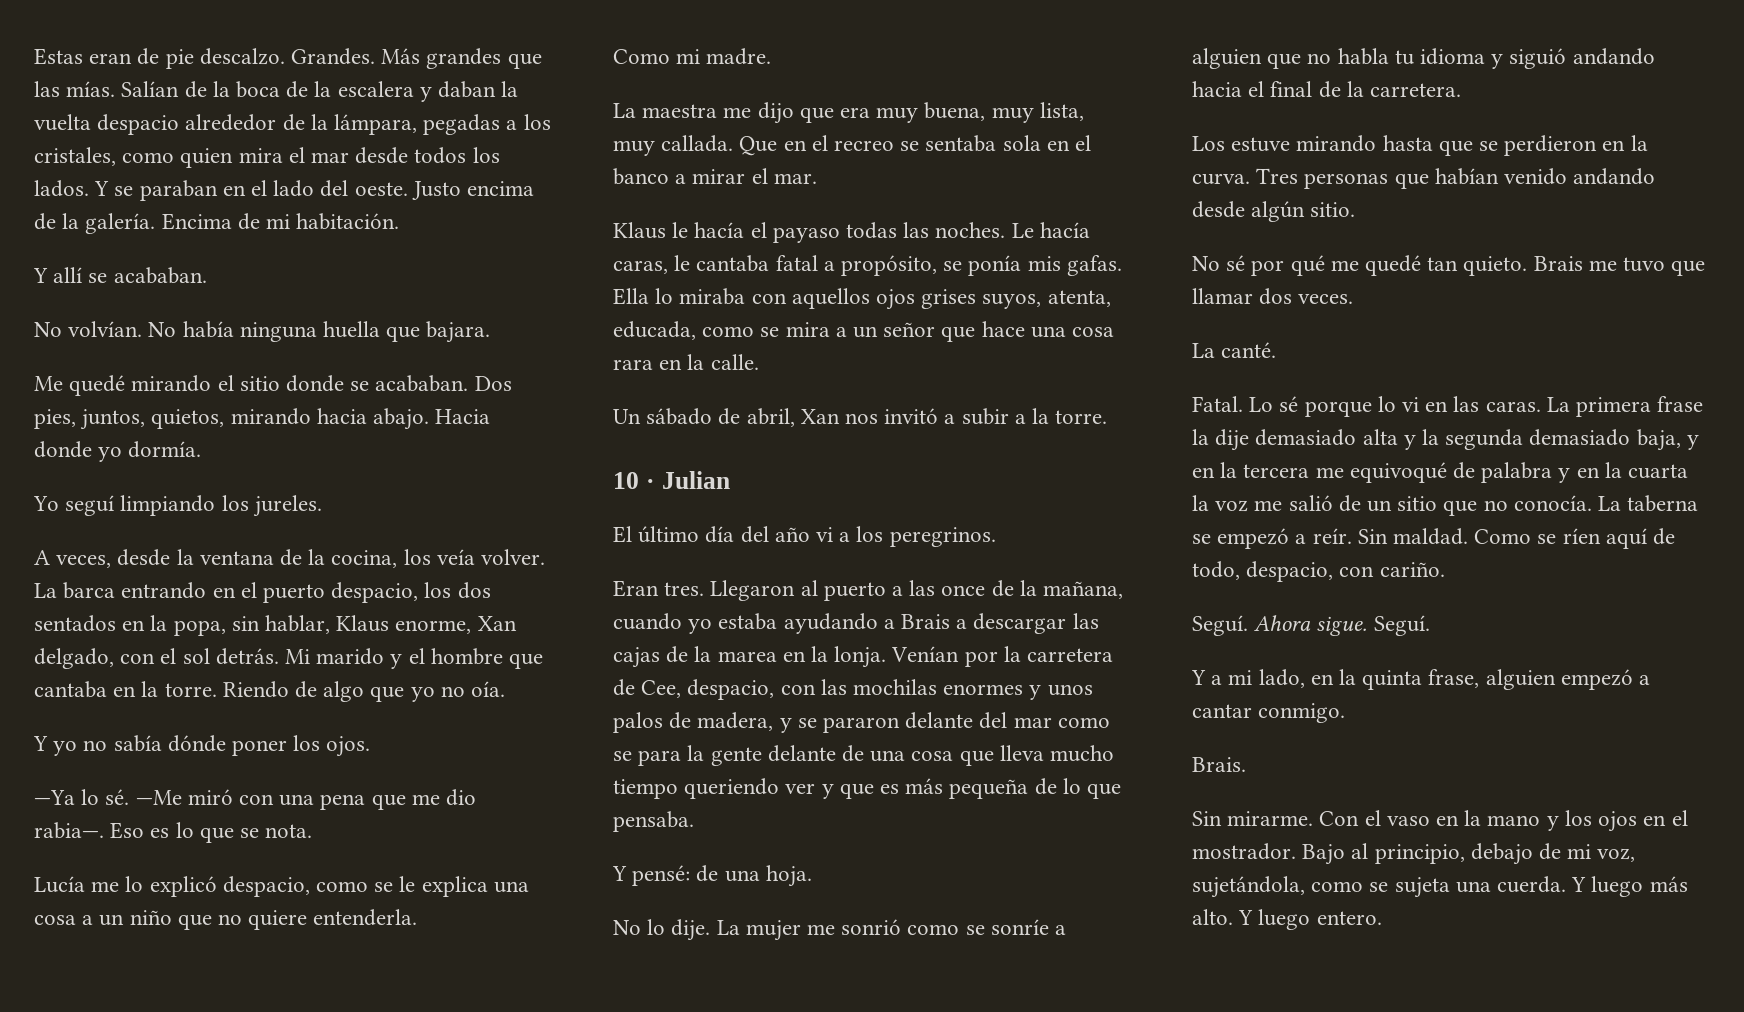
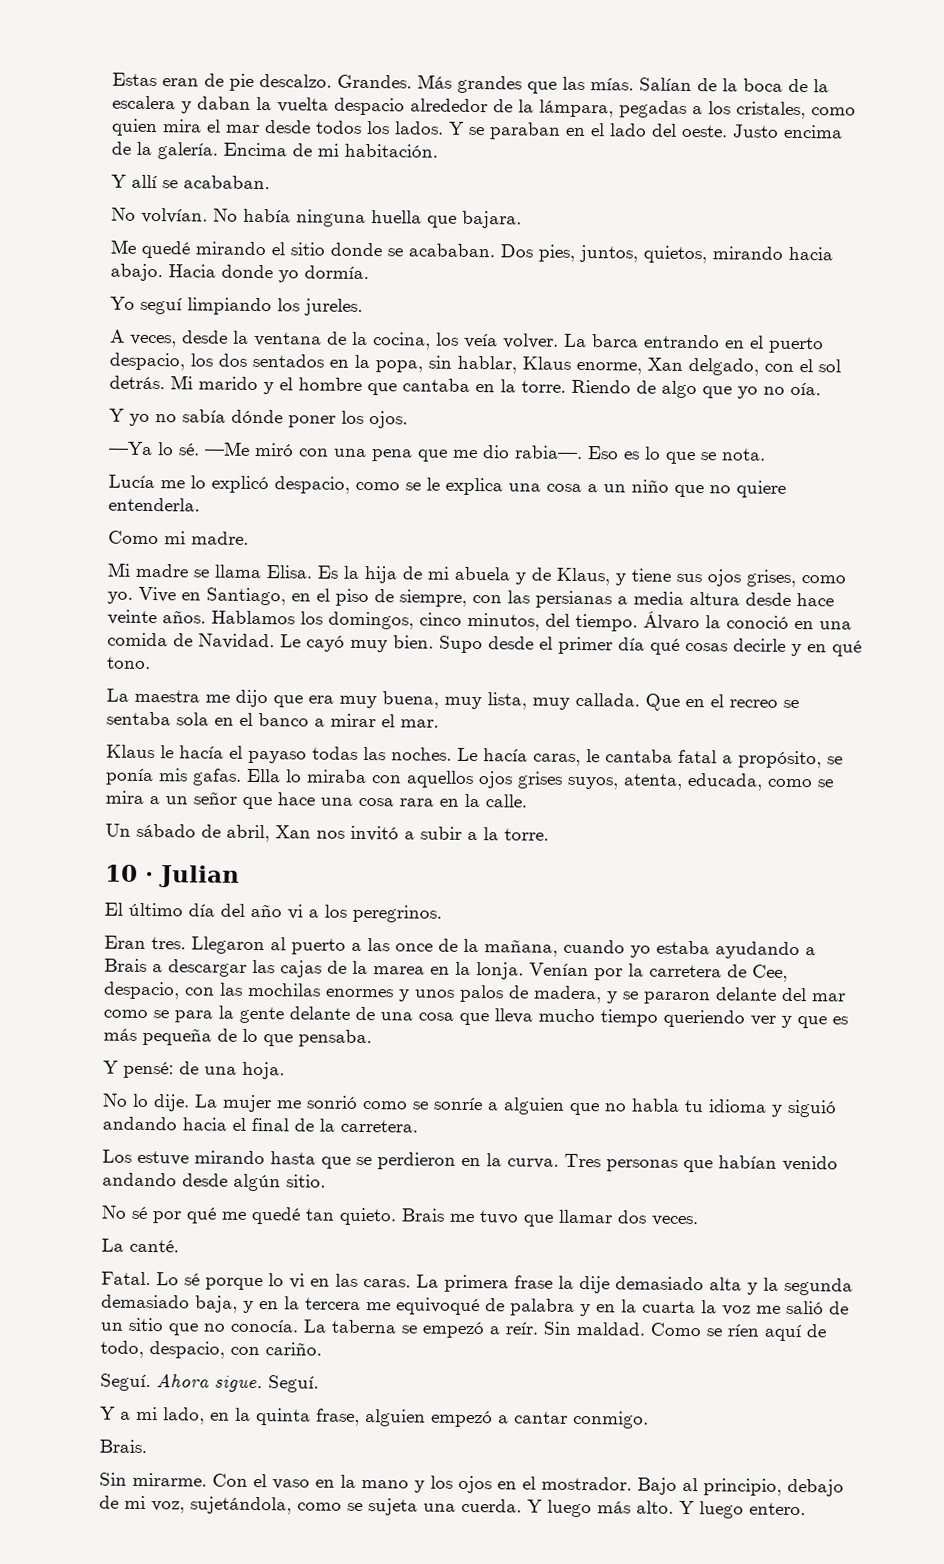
(772, 56) none -> [107,562,846,587] [107,586,834,609] [107,609,852,632] [107,632,862,657] [107,656,151,670] // Mi madre se llama Elisa. Es la hija de mi abuela y de Klaus, y tiene sus ojos grises, como yo. Vive en Santiago, en el piso de siempre, con las persianas a media altura desde hace veinte años. Hablamos los domingos, cinco minutos, del tiempo. Álvaro la conoció en una comida de Navidad. Le cayó muy bien. Supo desde el primer día qué cosas decirle y en qué tono.

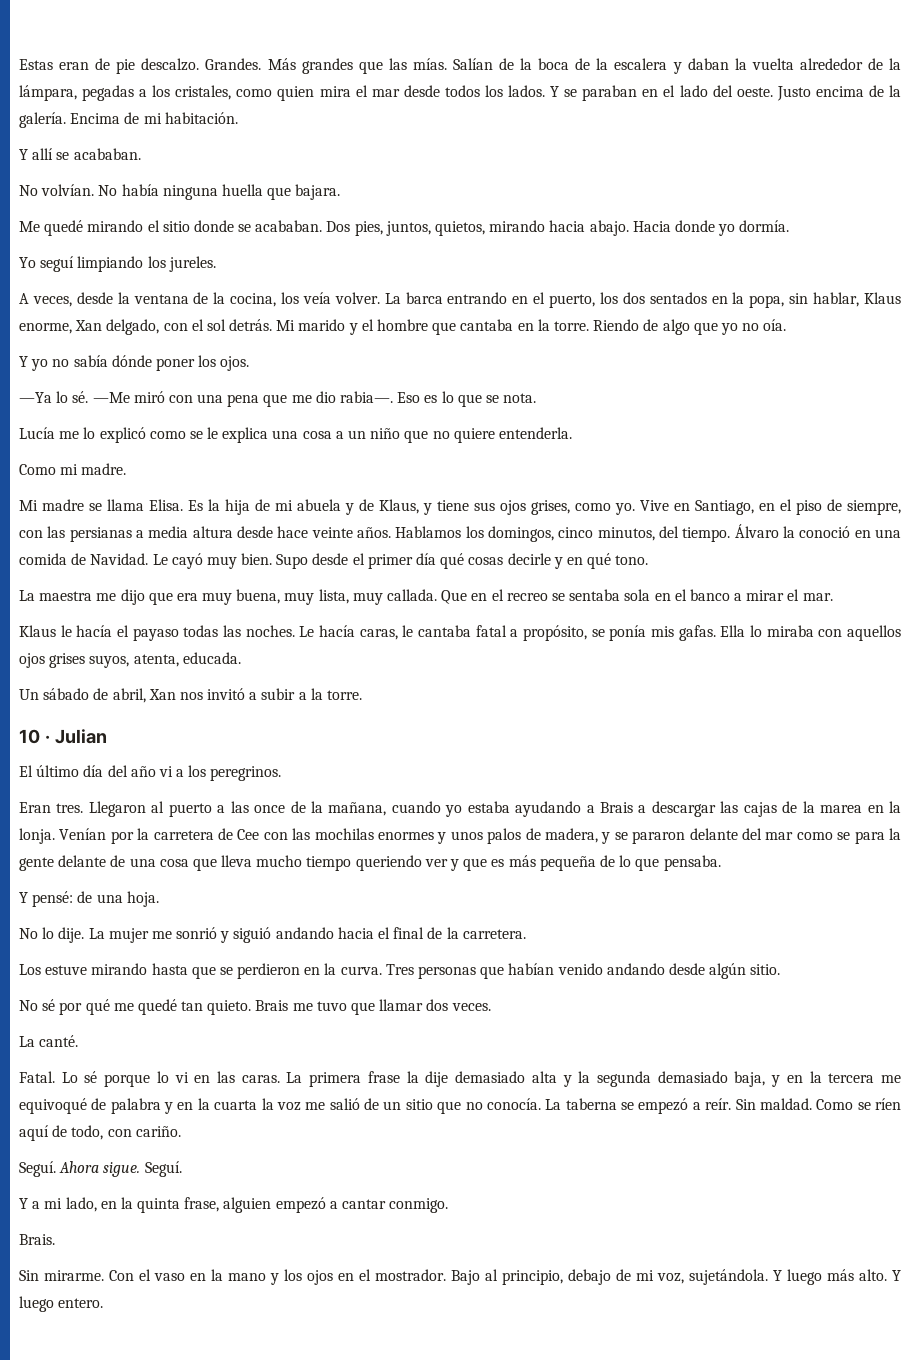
[334,97,405,116] despacio -> (794, 64) none
[768,336,824,354] [109,352,185,371] puerto despacio, -> [549,294,596,308] puerto,
[274,476,350,494] despacio, -> (146, 435) none
[687,772,834,791] [105,790,527,810] educada, como se mira a un señor que hace una cosa rara en la calle. -> [182,652,241,664] educada.
[752,964,788,982] [103,981,180,1000] Cee, despacio, -> [237,829,260,840] Cee
[362,1096,767,1116] como se sonríe a alguien que no habla tu idioma -> (218, 933) none
[149,1341,225,1359] despacio, -> (104, 1132) none
[190,1496,522,1516] sujetándola, como se sujeta una cuerda. -> [689,1269,768,1285] sujetándola.

